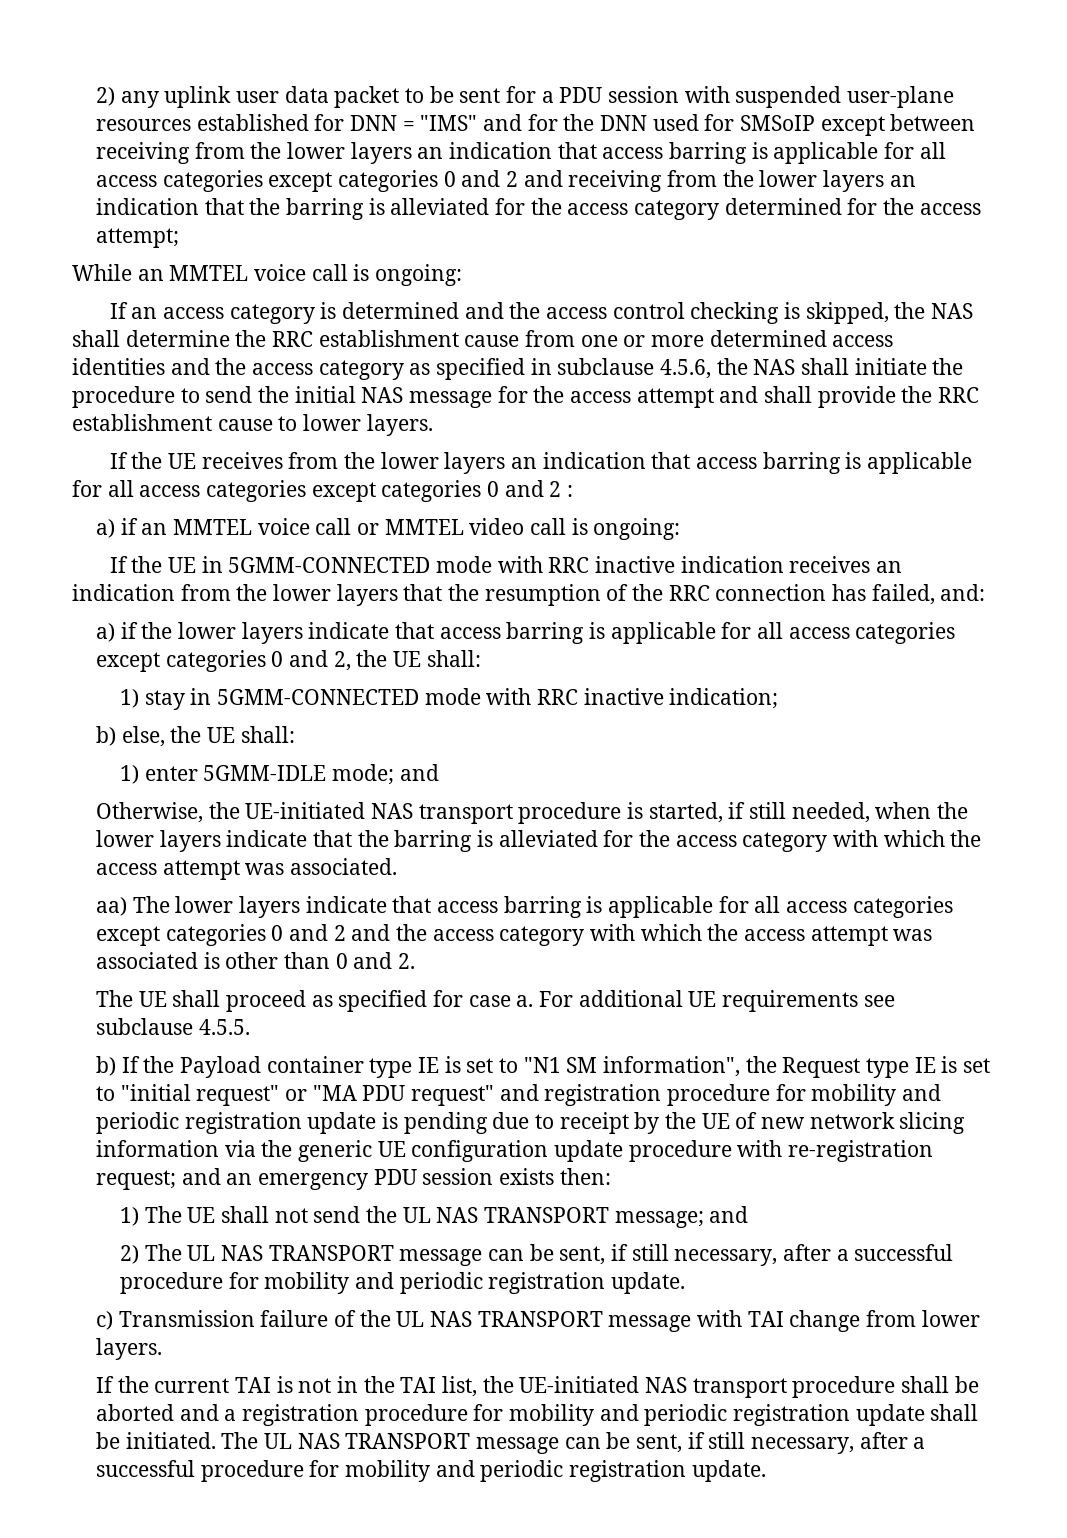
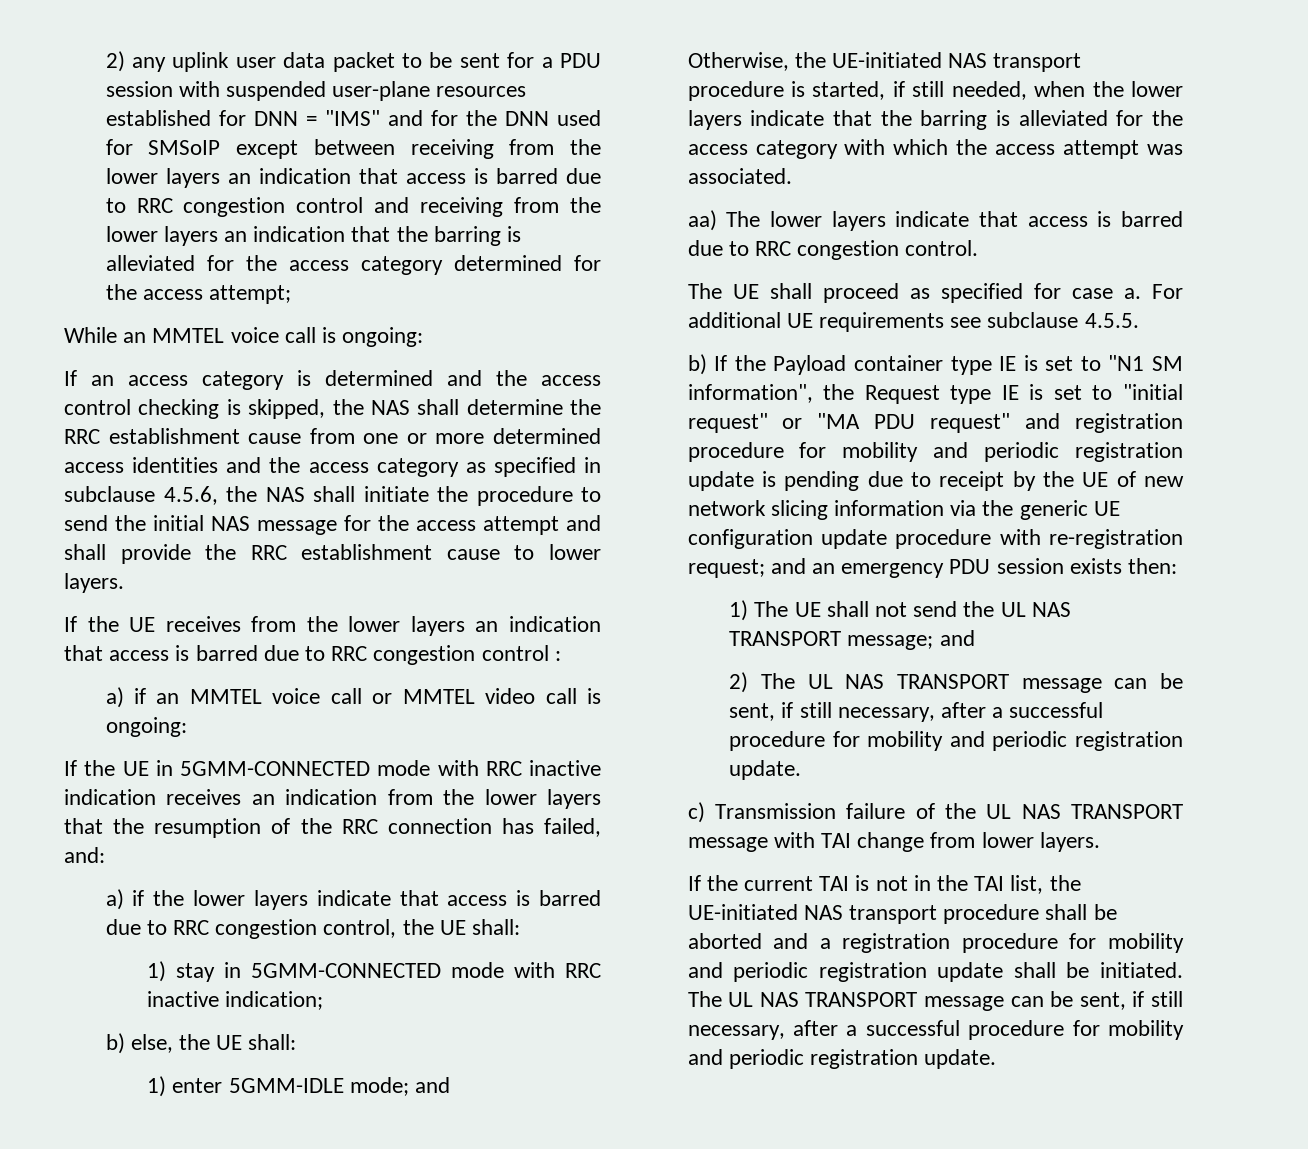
[668,142,946,164] [95,170,518,192] barring is applicable for all access categories except categories 0 and 2 -> [473,168,601,184] [105,197,364,217] is barred due to RRC congestion control
[762,452,972,474] [72,480,562,502] barring is applicable for all access categories except categories 0 and 2 -> [175,645,549,665] is barred due to RRC congestion control
[506,622,956,644] [95,650,351,672] barring is applicable for all access categories except categories 0 and 2, -> [516,890,601,906] [105,919,397,939] is barred due to RRC congestion control,
[503,896,953,918] [95,924,933,946] [95,952,415,969] barring is applicable for all access categories except categories 0 and 2 and the access category with which the access attempt was associated is other than 0 and 2. -> [1097,211,1183,227] [687,240,979,260] is barred due to RRC congestion control.

